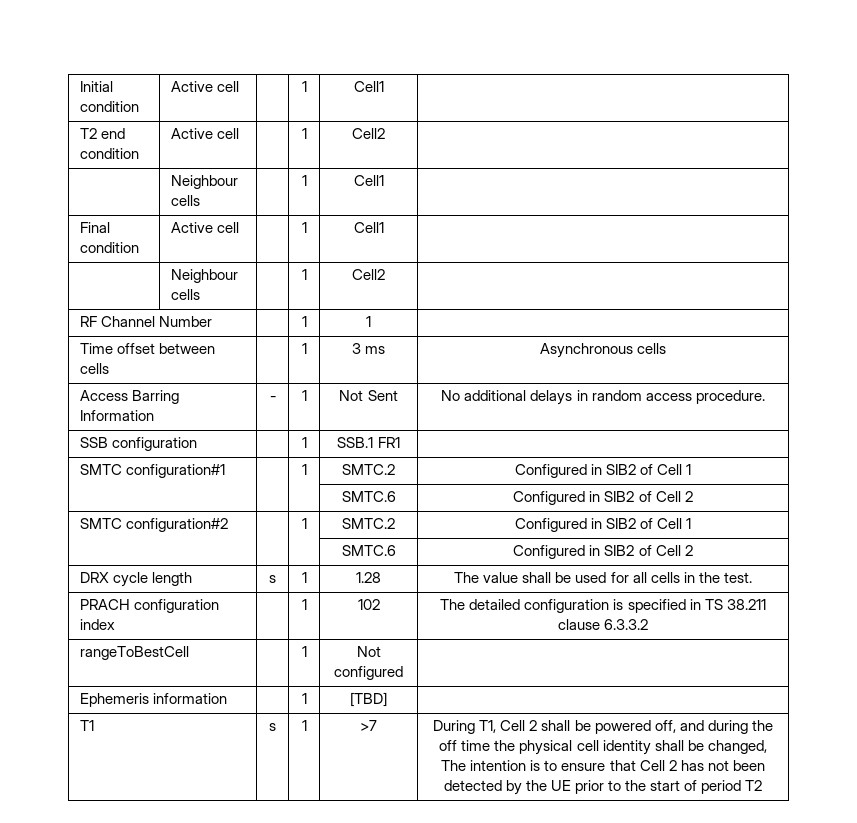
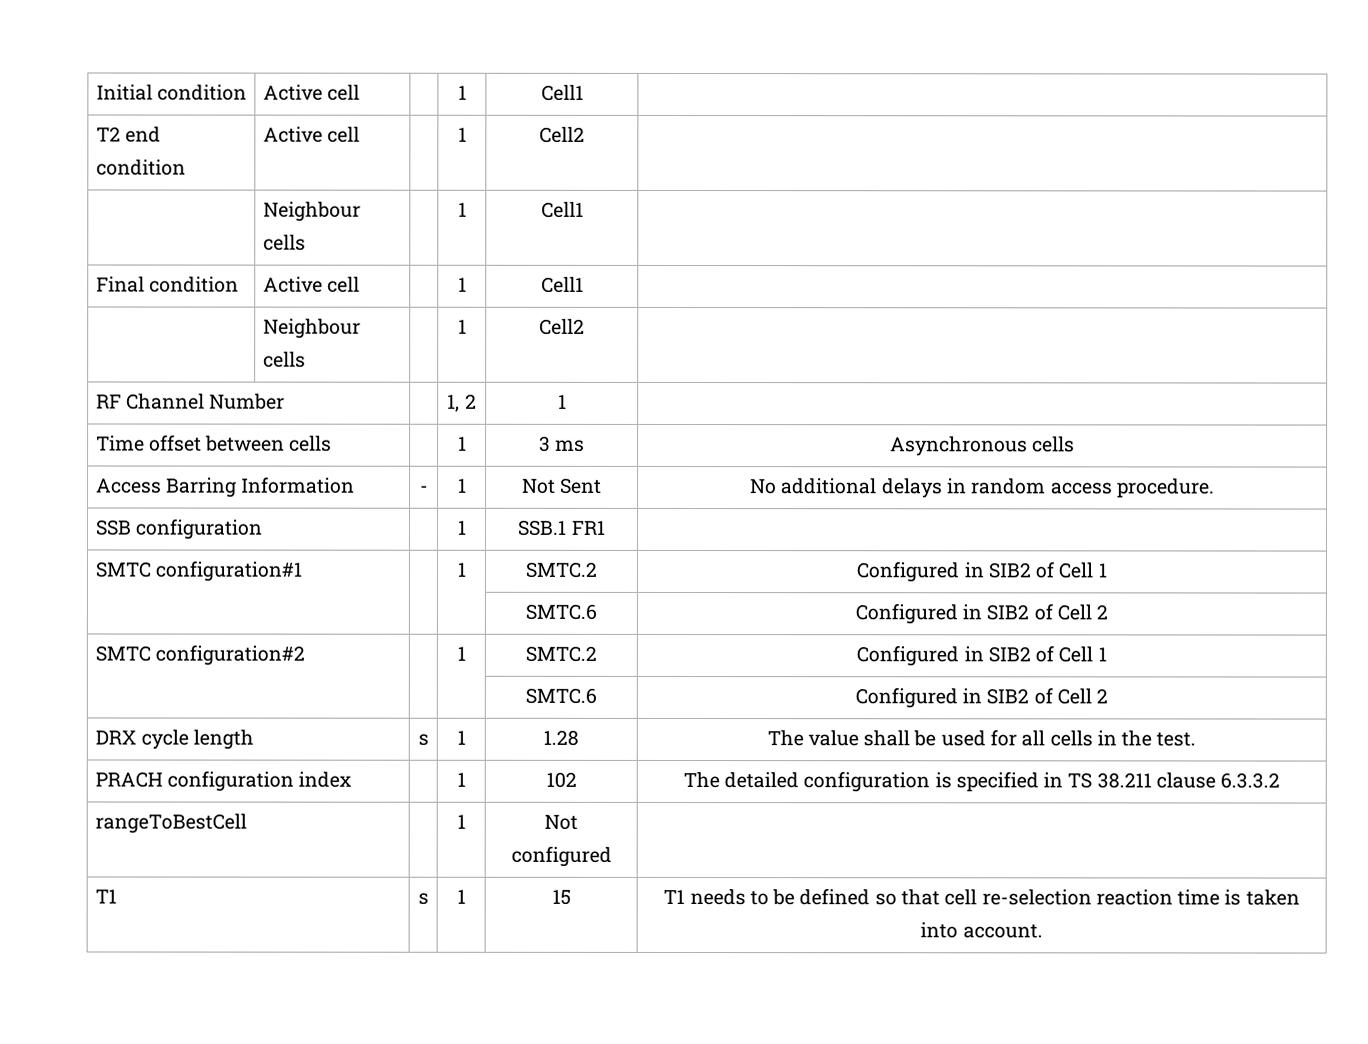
[301,316,307,327] 1 -> [447,393,477,412] 1, 2
[79,693,228,707] [301,693,307,704] [350,692,387,707] // Ephemeris information | | 1 | [TBD] | -> (612, 856) none
[360,720,377,731] [433,720,773,734] [439,740,767,755] [441,760,765,771] [443,780,763,795] >7 | During T1, Cell 2 shall be powered off, and during the off time the physical cell identity shall be changed, The intention is to ensure that Cell 2 has not been detected by the UE prior to the start of period T2 -> [551,889,571,905] [663,888,1300,906] [920,922,1043,939] 15 | T1 needs to be defined so that cell re-selection reaction time is taken into account.

